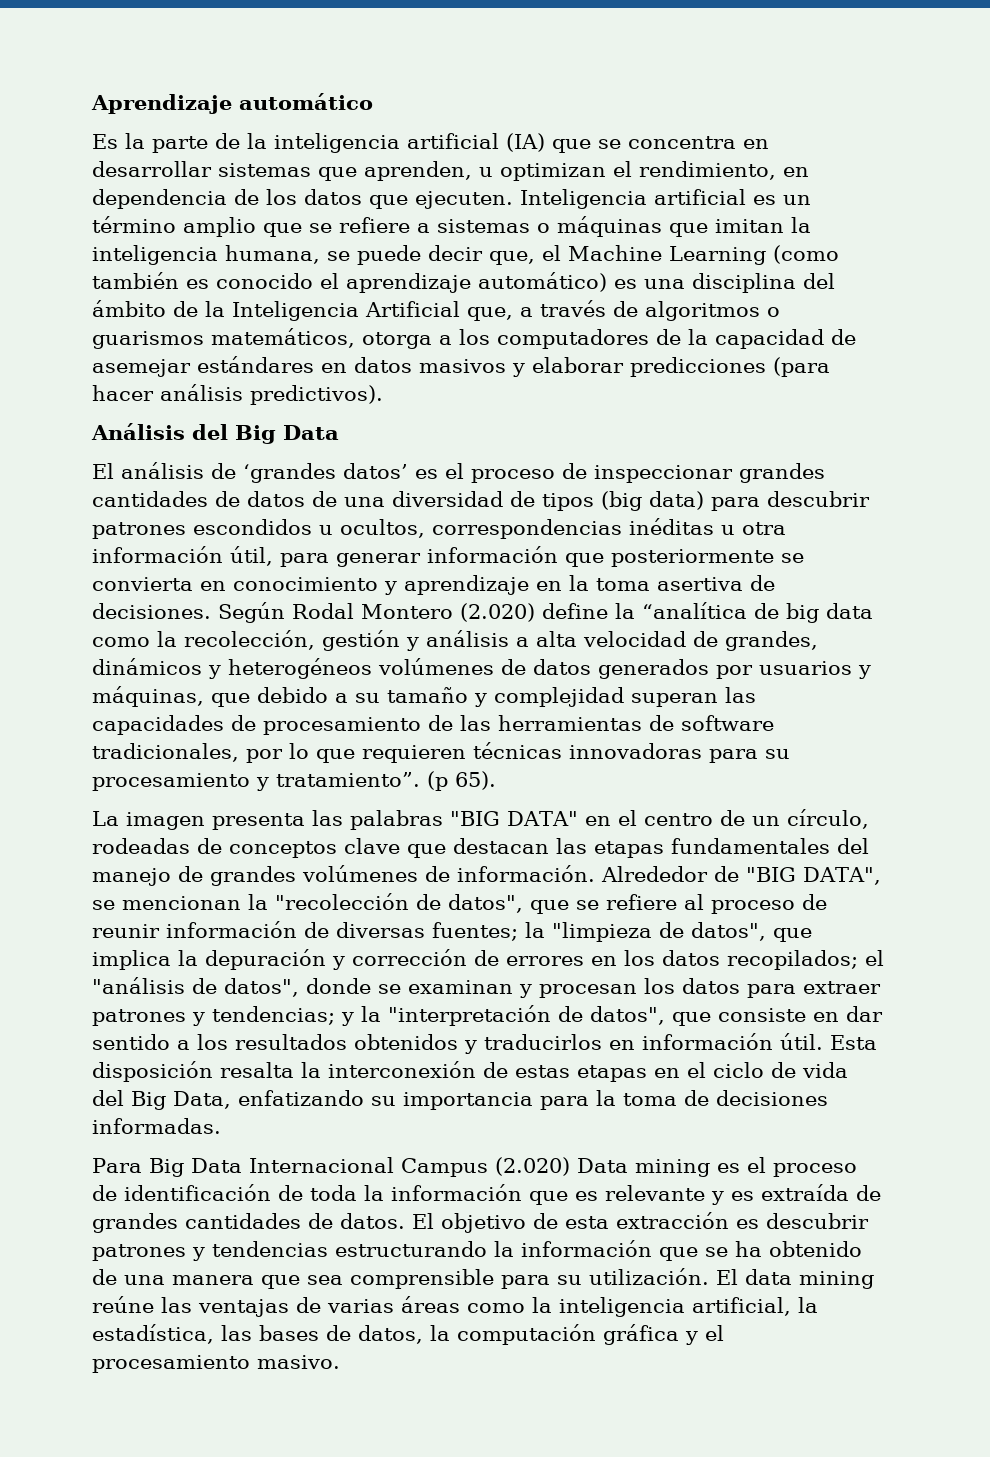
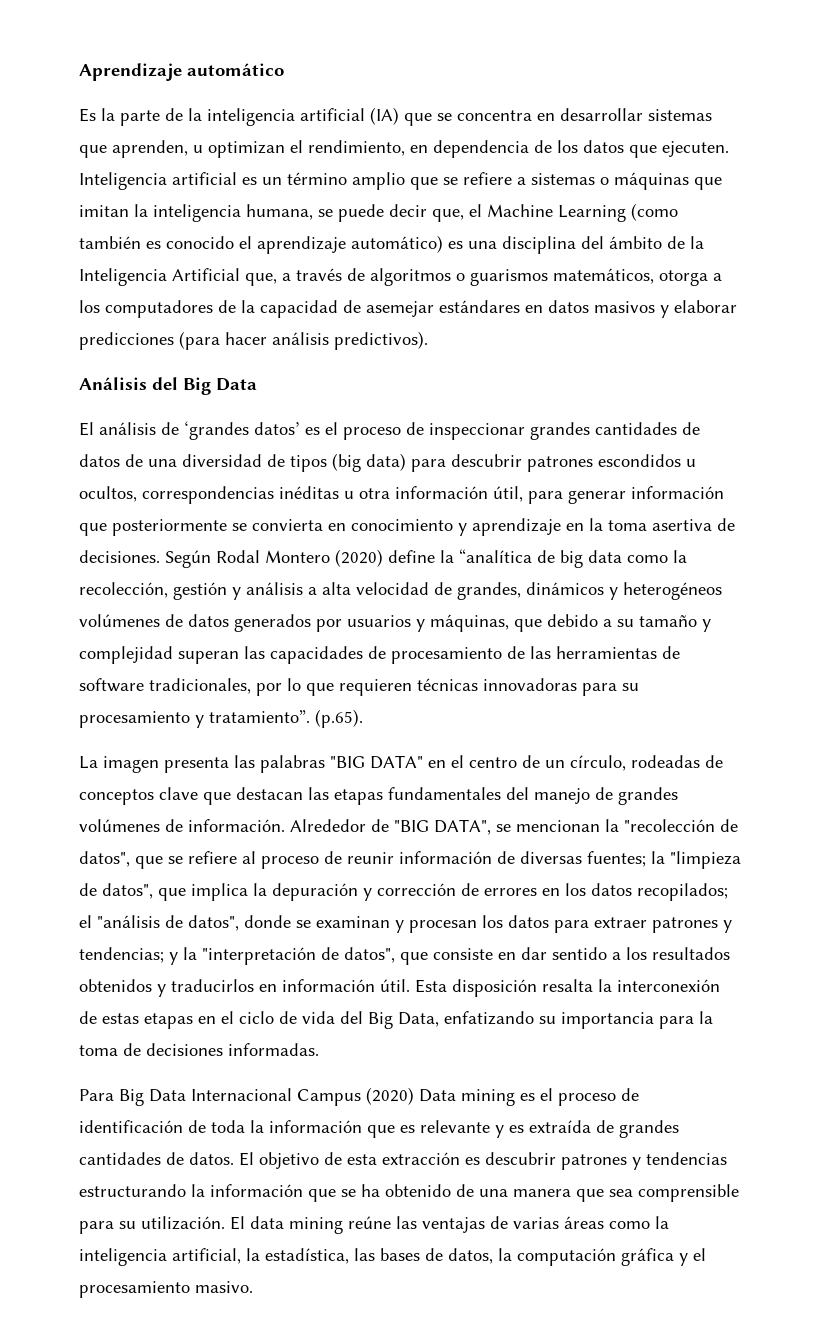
[460,603,535,622] (2.020) -> [335,549,383,567] (2020)
[427,771,496,791] (p 65). -> [315,709,363,728] (p.65).
[494,1157,570,1176] (2.020) -> [366,1087,414,1105] (2020)

